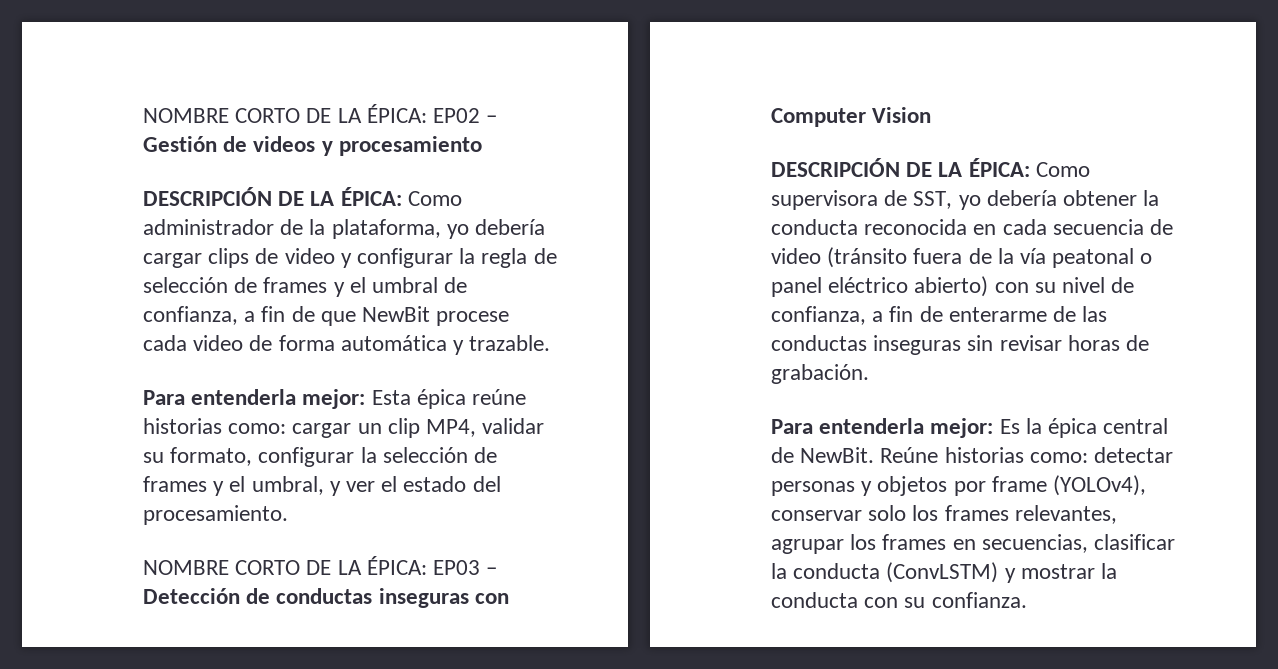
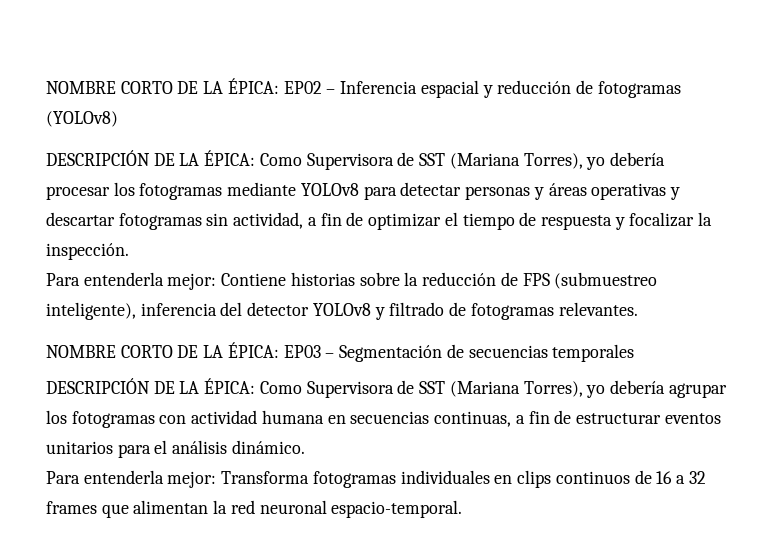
[143,136,482,156] [143,187,462,206] [143,219,546,239] [143,248,557,268] [143,277,468,297] [143,306,510,326] [143,335,551,355] [143,389,527,409] [143,418,545,438] [143,447,498,467] [143,476,501,496] [143,505,288,525] Gestión de videos y procesamiento // DESCRIPCIÓN DE LA ÉPICA: Como administrador de la plataforma, yo debería cargar clips de video y configurar la regla de selección de frames y el umbral de confianza, a fin de que NewBit procese cada video de forma automática y trazable. // Para entenderla mejor: Esta épica reúne historias como: cargar un clip MP4, validar su formato, configurar la selección de frames y el umbral, y ver el estado del procesamiento. -> [340,80,681,98] [46,111,118,127] [46,150,665,170] [46,182,680,200] [46,212,713,230] [46,243,129,260] [46,272,658,290] [46,302,638,320] Inferencia espacial y reducción de fotogramas (YOLOv8) // DESCRIPCIÓN DE LA ÉPICA: Como Supervisora de SST (Mariana Torres), yo debería procesar los fotogramas mediante YOLOv8 para detectar personas y áreas operativas y descartar fotogramas sin actividad, a fin de optimizar el tiempo de respuesta y focalizar la inspección. // Para entenderla mejor: Contiene historias sobre la reducción de FPS (submuestreo inteligente), inferencia del detector YOLOv8 y filtrado de fotogramas relevantes.
[143,588,509,608] [771,107,932,127] [771,158,1090,177] [771,190,1160,210] [771,219,1174,235] [771,247,1153,268] [771,276,1135,297] [771,306,1108,325] [771,335,1150,355] [771,364,869,384] [771,418,1169,438] [771,447,1174,463] [771,475,1147,496] [771,505,1117,524] [771,534,1176,554] [771,562,1118,583] [771,592,1027,608] Detección de conductas inseguras con Computer Vision // DESCRIPCIÓN DE LA ÉPICA: Como supervisora de SST, yo debería obtener la conducta reconocida en cada secuencia de video (tránsito fuera de la vía peatonal o panel eléctrico abierto) con su nivel de confianza, a fin de enterarme de las conductas inseguras sin revisar horas de grabación. // Para entenderla mejor: Es la épica central de NewBit. Reúne historias como: detectar personas y objetos por frame (YOLOv4), conservar solo los frames relevantes, agrupar los frames en secuencias, clasificar la conducta (ConvLSTM) y mostrar la conducta con su confianza. -> [339,344,635,362] [46,378,727,398] [46,410,721,428] [46,440,305,458] [46,470,706,488] [46,500,463,518] Segmentación de secuencias temporales // DESCRIPCIÓN DE LA ÉPICA: Como Supervisora de SST (Mariana Torres), yo debería agrupar los fotogramas con actividad humana en secuencias continuas, a fin de estructurar eventos unitarios para el análisis dinámico. // Para entenderla mejor: Transforma fotogramas individuales en clips continuos de 16 a 32 frames que alimentan la red neuronal espacio-temporal.

